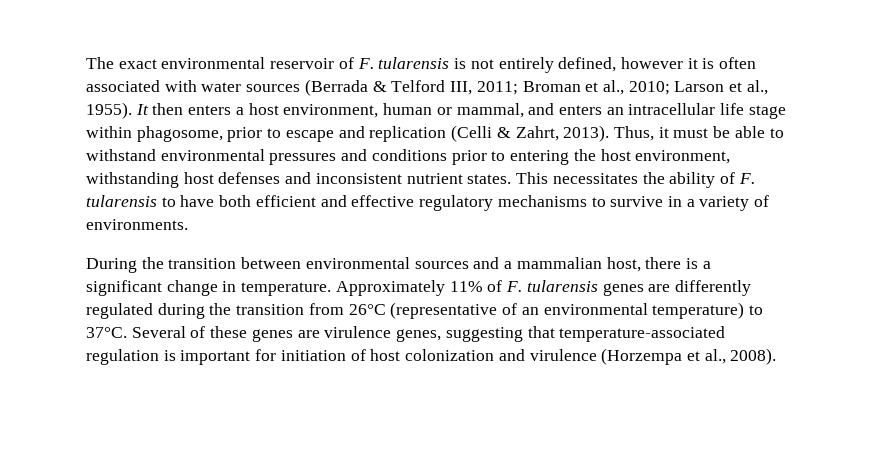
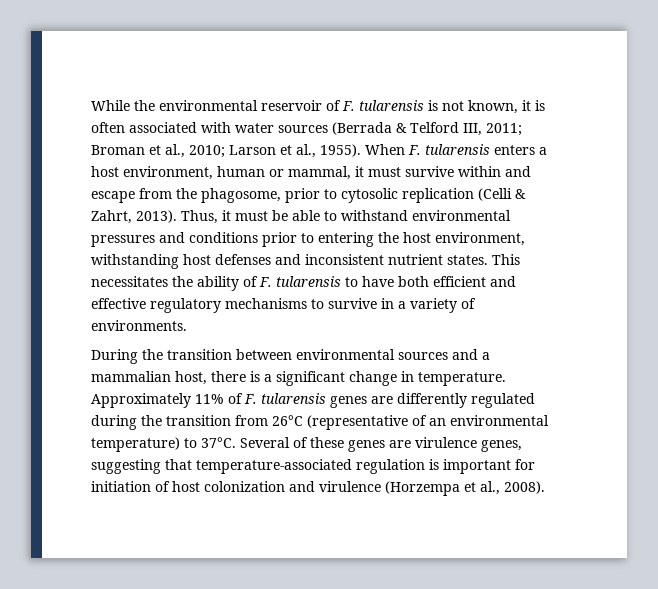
[86,57,157,69] The exact -> [91,100,155,111] While the
[498,57,683,73] entirely defined, however -> [468,100,518,114] known,
[135,103,184,115] It then -> [365,144,490,155] When F. tularensis
[528,103,786,119] [86,126,132,138] and enters an intracellular life stage within -> [355,166,531,177] [91,188,197,203] it must survive within and escape from the
[285,126,365,142] escape and -> [341,188,398,203] cytosolic

